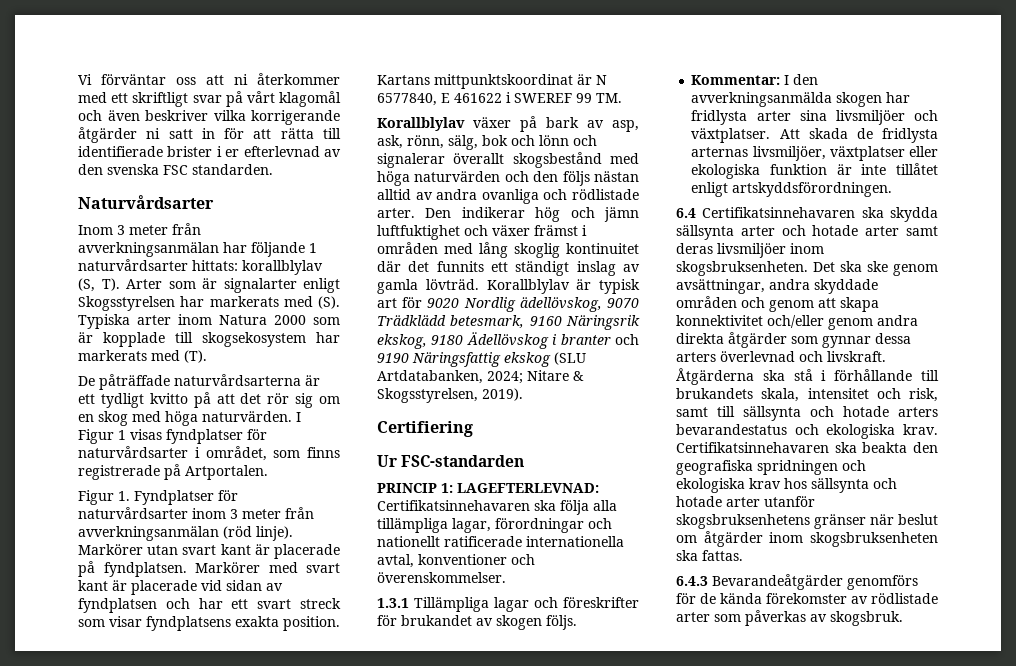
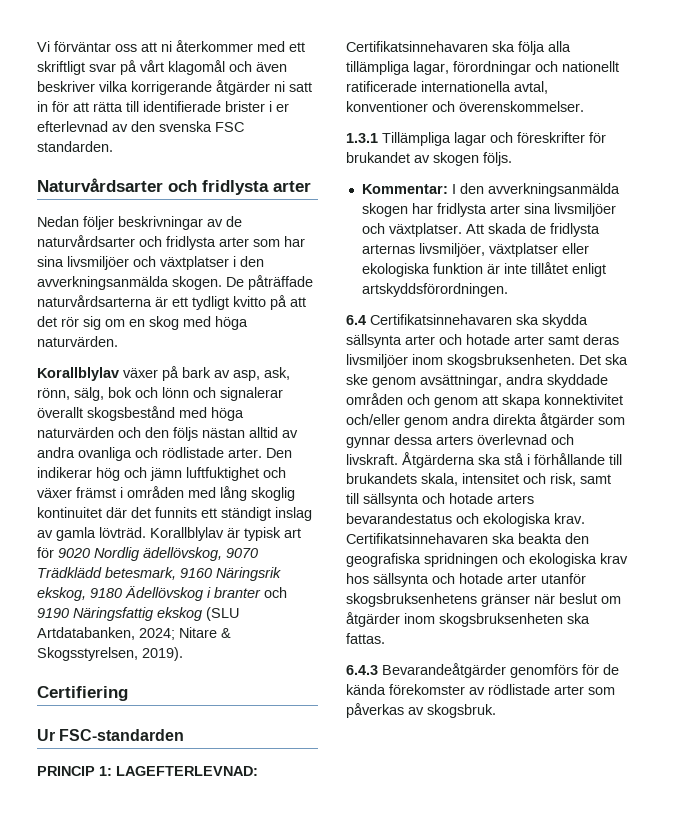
[78,223,201,235] [78,242,317,257] [78,259,323,275] [78,278,340,293] [78,296,340,311] [78,314,340,329] [78,332,340,347] [78,350,207,363] // Inom 3 meter från avverkningsanmälan har följande 1 naturvårdsarter hittats: korallblylav (S, T). Arter som är signalarter enligt Skogsstyrelsen har markerats med (S). Typiska arter inom Natura 2000 som är kopplade till skogsekosystem har markerats med (T). // -> [168,180,311,195] [37,216,242,230] [37,235,305,250] [37,256,264,270] [37,276,222,290] och fridlysta arter // Nedan följer beskrivningar av de naturvårdsarter och fridlysta arter som har sina livsmiljöer och växtplatser i den avverkningsanmälda skogen.
[296,412,301,422] [78,429,267,444] [78,446,340,461] [78,464,268,480] [78,490,238,505] [78,507,314,519] [78,526,293,541] [78,544,340,559] [78,561,340,577] [78,580,283,595] [78,598,341,613] [78,616,340,631] [377,74,607,89] [377,92,622,106] I Figur 1 visas fyndplatser för naturvårdsarter i området, som finns registrerade på Artportalen. // Figur 1. Fyndplatser för naturvårdsarter inom 3 meter från avverkningsanmälan (röd linje). Markörer utan svart kant är placerade på fyndplatsen. Markörer med svart kant är placerade vid sidan av fyndplatsen och har ett svart streck som visar fyndplatsens exakta position. Kartans mittpunktskoordinat är N 6577840, E 461622 i SWEREF 99 TM. -> (118, 341) none

